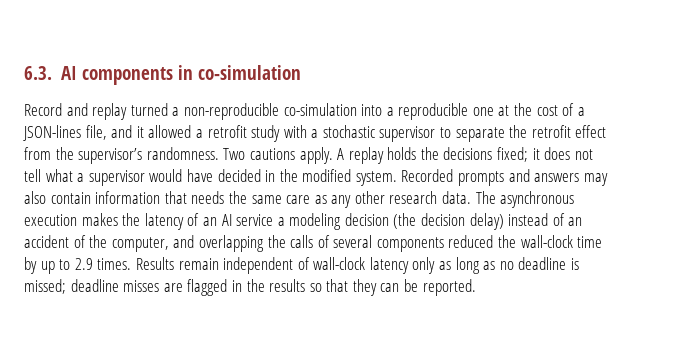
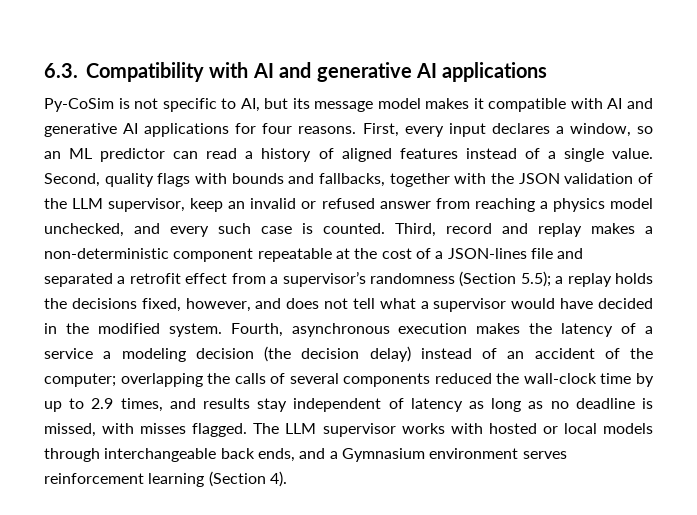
[60,65,301,85] [24,103,494,120] AI components in co-simulation // Record and replay turned a non-reproducible co-simulation into a reproducible one -> [86,62,548,82] [44,98,653,112] [44,123,653,137] [44,148,653,162] [44,173,653,187] [44,198,654,212] [44,223,653,237] [44,248,332,262] Compatibility with AI and generative AI applications // Py-CoSim is not specific to AI, but its message model makes it compatible with AI and generative AI applications for four reasons. First, every input declares a window, so an ML predictor can read a history of aligned features instead of a single value. Second, quality flags with bounds and fallbacks, together with the JSON validation of the LLM supervisor, keep an invalid or refused answer from reaching a physics model unchecked, and every such case is counted. Third, record and replay makes a non-deterministic component repeatable
[85,125,607,142] [24,147,345,164] file, and it allowed a retrofit study with a stochastic supervisor to separate the retrofit effect from the supervisor’s randomness. Two cautions apply. A -> [530,248,584,259] [44,271,564,287] file and separated a retrofit effect from a supervisor’s randomness (Section 5.5); a
[497,147,540,162] fixed; it -> [141,298,282,312] fixed, however, and
[401,169,608,186] [24,191,496,208] Recorded prompts and answers may also contain information that needs the same care as any other research data. The -> [230,323,283,337] Fourth,
[202,214,232,226] an AI -> [645,326,653,334] a
[111,235,195,252] computer, and -> [44,373,116,387] computer;
[97,257,436,274] times. Results remain independent of wall-clock latency only -> [120,398,463,412] times, and results stay independent of latency
[24,279,476,296] missed; deadline misses are flagged in the results so that they can be reported. -> [44,423,653,437] [44,448,567,462] [44,471,287,487] missed, with misses flagged. The LLM supervisor works with hosted or local models through interchangeable back ends, and a Gymnasium environment serves reinforcement learning (Section 4).

